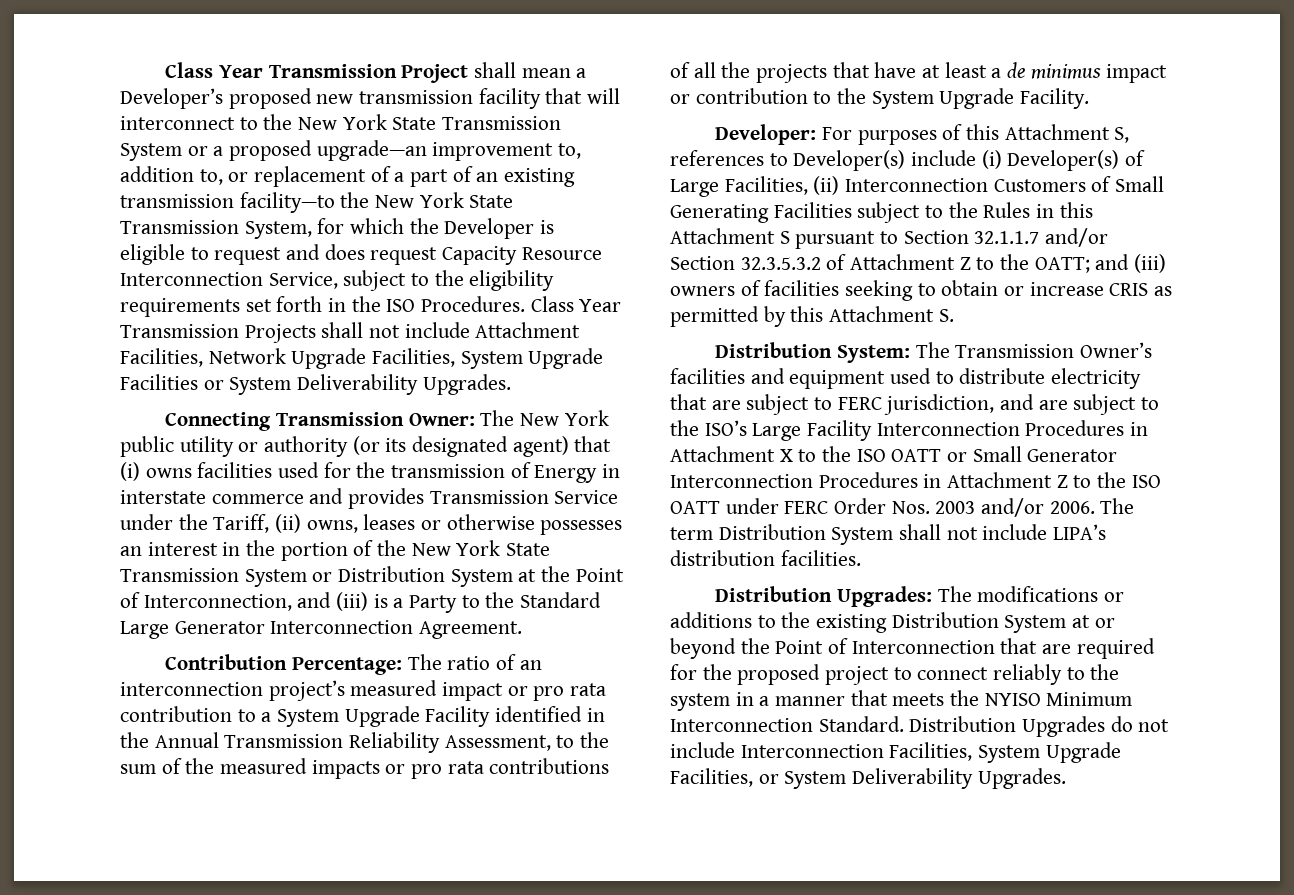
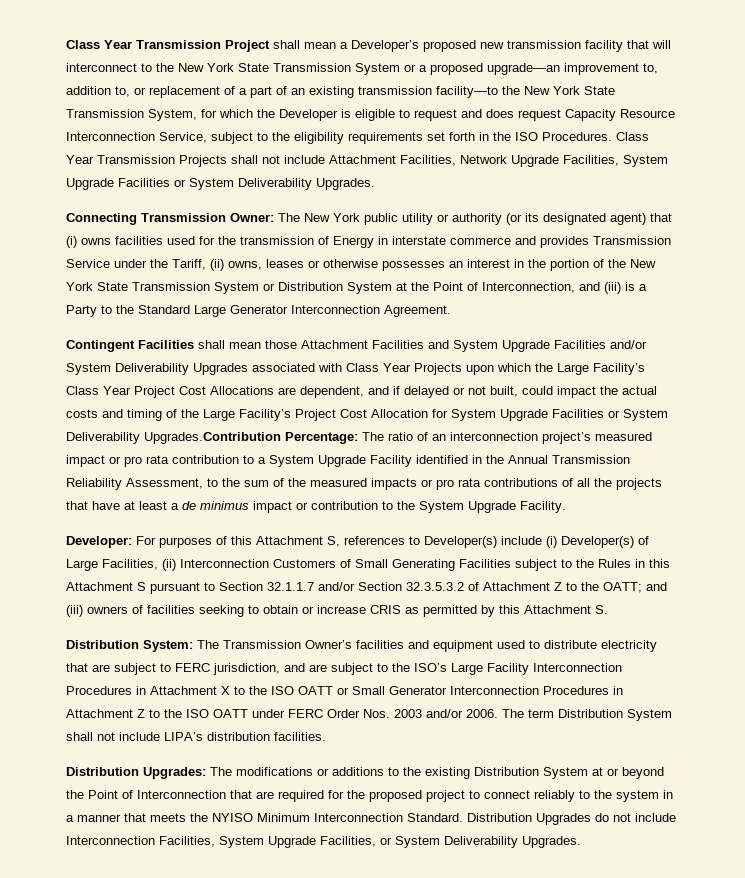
[165,654,288,670] Contribution -> [66,340,647,352] [66,363,645,375] [66,386,657,398] [66,409,668,421] [66,432,281,444] Contingent Facilities shall mean those Attachment Facilities and System Upgrade Facilities and/or System Deliverability Upgrades associated with Class Year Projects upon which the Large Facility’s Class Year Project Cost Allocations are dependent, and if delayed or not built, could impact the actual costs and timing of the Large Facility’s Project Cost Allocation for System Upgrade Facilities or System Deliverability Upgrades.Contribution

